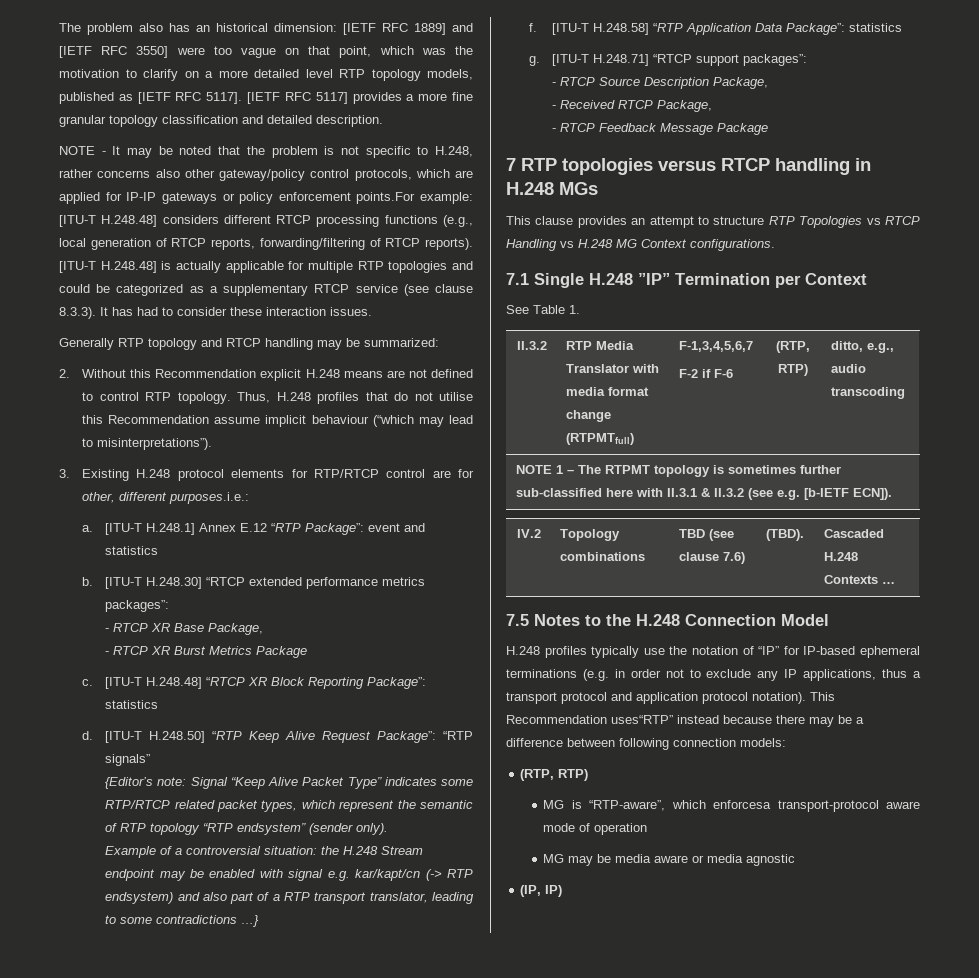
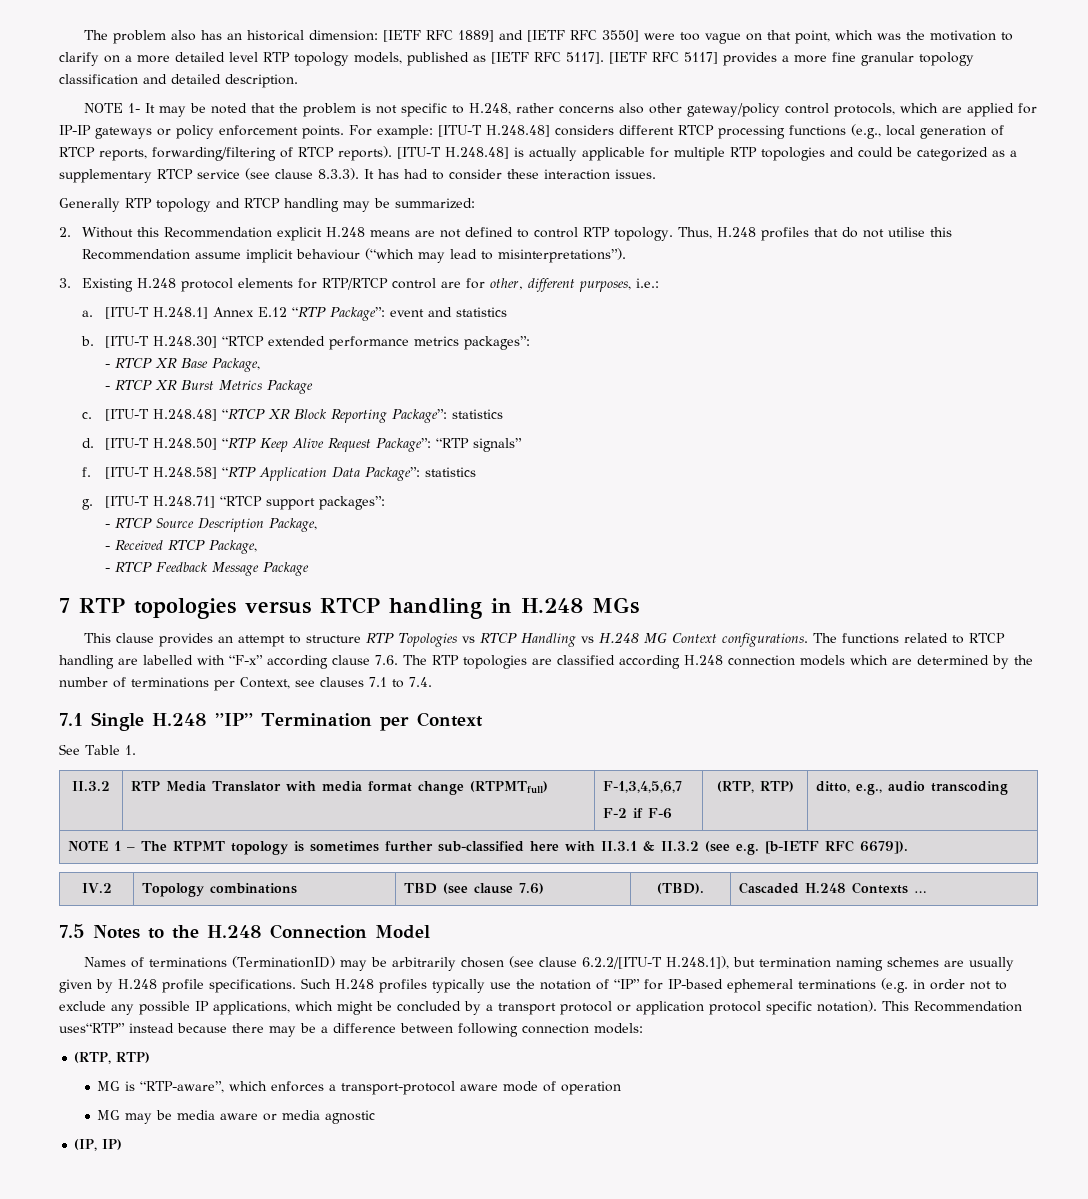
[101,151,106,155] - -> [128,103,141,113] 1-
[356,192,416,204] points.For -> [302,125,372,139] points. For
[169,492,250,504] purposes.i.e.: -> [579,278,660,292] purposes, i.e.:
[105,777,473,789] [105,800,473,812] [105,823,389,835] [105,846,424,858] [105,869,473,881] [105,892,474,904] [105,915,260,927] // {Editor’s note: Signal “Keep Alive Packet Type” indicates some RTP/RTCP related packet types, which represent the semantic of RTP topology “RTP endsystem” (sender only). // Example of a controversial situation: the H.248 Stream endpoint may be enabled with signal e.g. kar/kapt/cn (-> RTP endsystem) and also part of a RTP transport translator, leading to some contradictions …} -> (523, 445) none
(775, 245) none -> [813,633,1006,644] [59,655,1033,669] [59,677,432,691] The functions related to RTCP handling are labelled with “F-x” according clause 7.6. The RTP topologies are classified according H.248 connection models which are determined by the number of terminations per Context, see clauses 7.1 to 7.4.
[852,488,892,500] ECN]). -> [825,840,909,854] RFC 6679]).
(829, 620) none -> [84,956,1015,971] [59,978,331,993] Names of terminations (TerminationID) may be arbitrarily chosen (see clause 6.2.2/[ITU-T H.248.1]), but termination naming schemes are usually given by H.248 profile specifications. Such
(779, 676) none -> [139,1001,190,1015] possible
[882,669,908,678] thus -> [295,1001,481,1015] which might be concluded by
[611,692,632,701] and -> [617,1004,631,1012] or
(748, 698) none -> [766,1001,812,1015] specific
[713,800,772,809] enforcesa -> [271,1081,337,1092] enforces a

